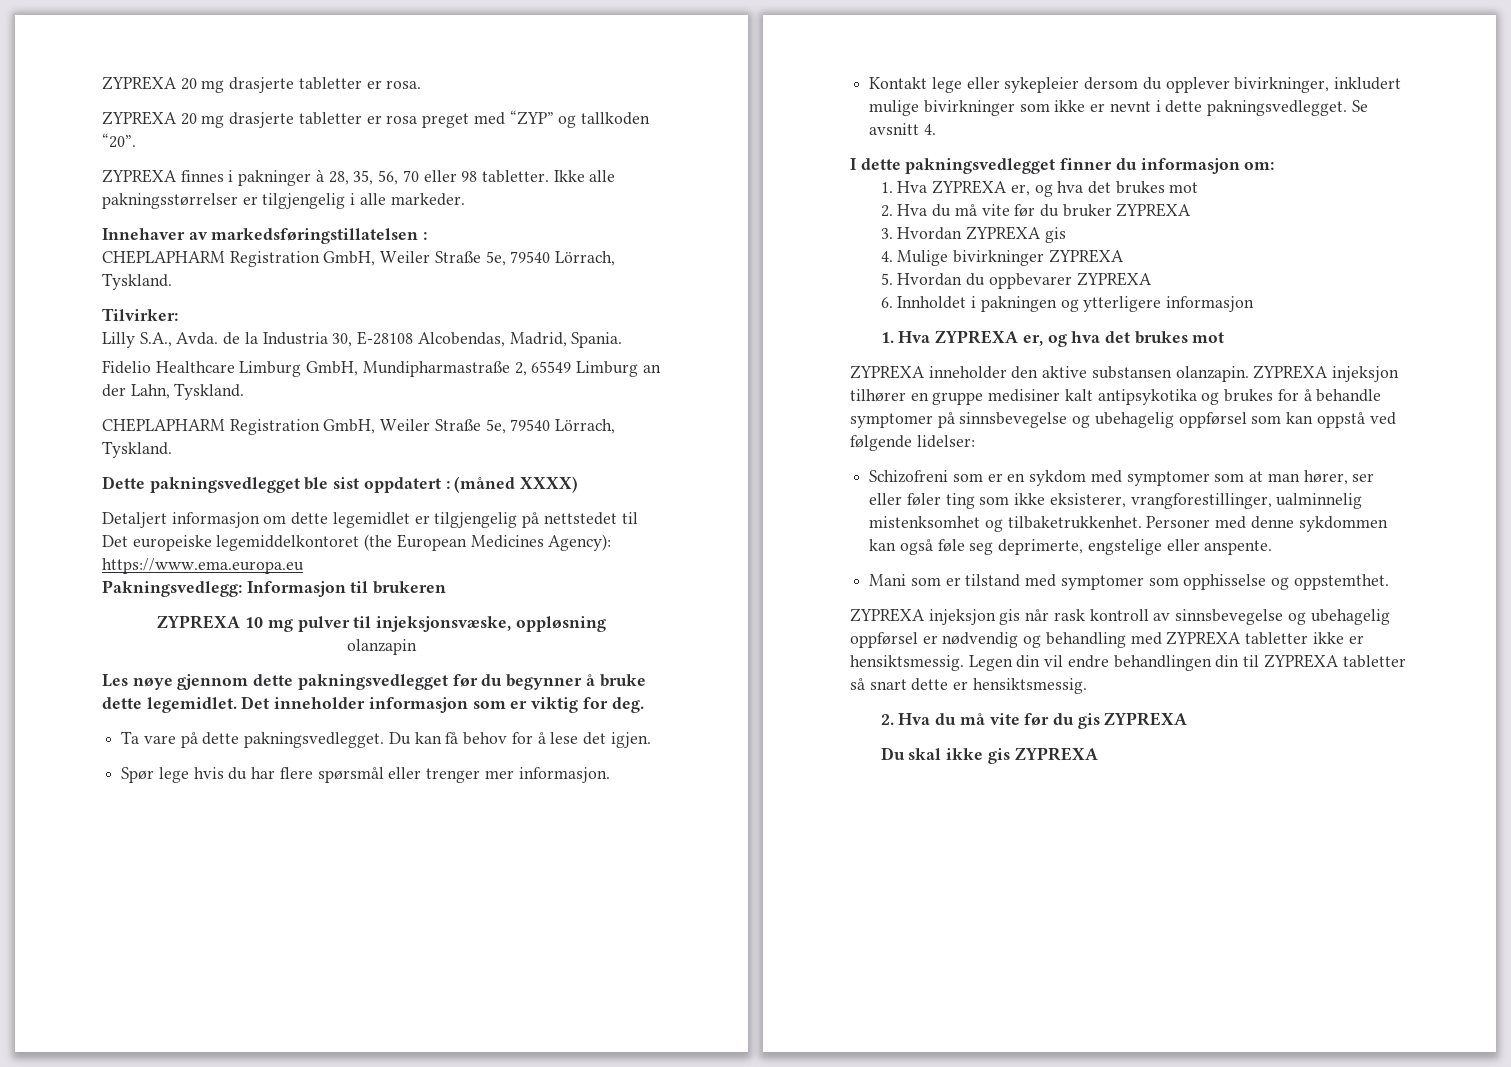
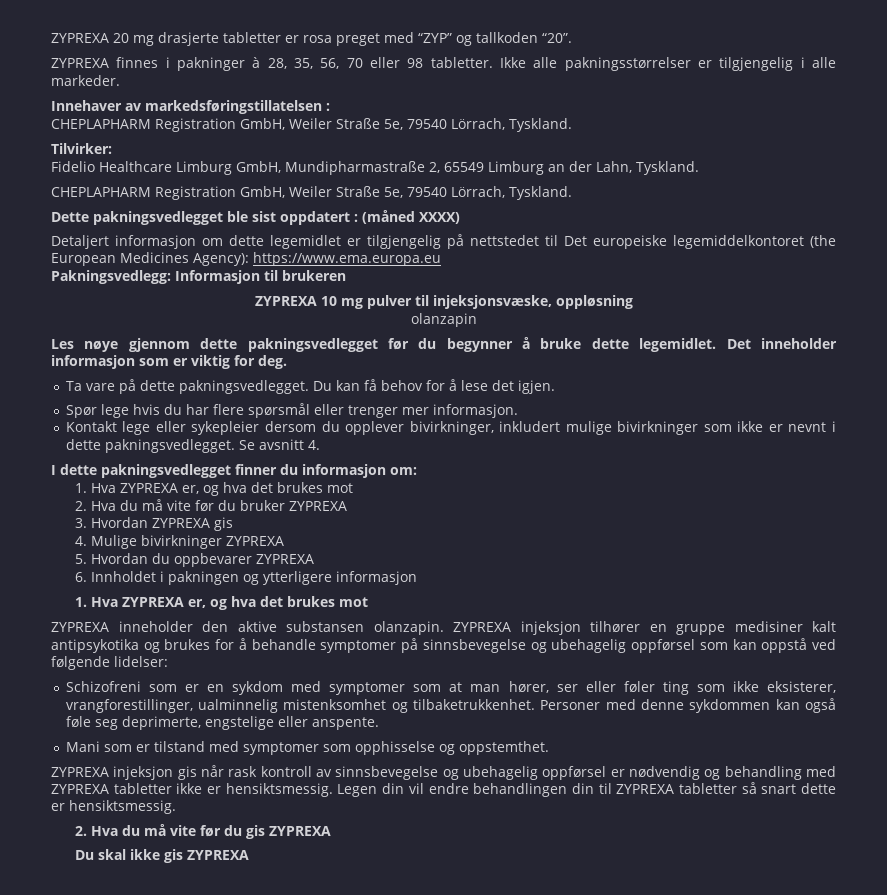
[102,76,422,93] [102,111,382,128] ZYPREXA 20 mg drasjerte tabletter er rosa. // ZYPREXA 20 mg drasjerte tabletter er -> [51,32,299,46] ZYPREXA 20 mg drasjerte tabletter er
[102,331,623,348] // Lilly S.A., Avda. de la Industria 30, E-28108 Alcobendas, Madrid, Spania. -> (112, 148) none

